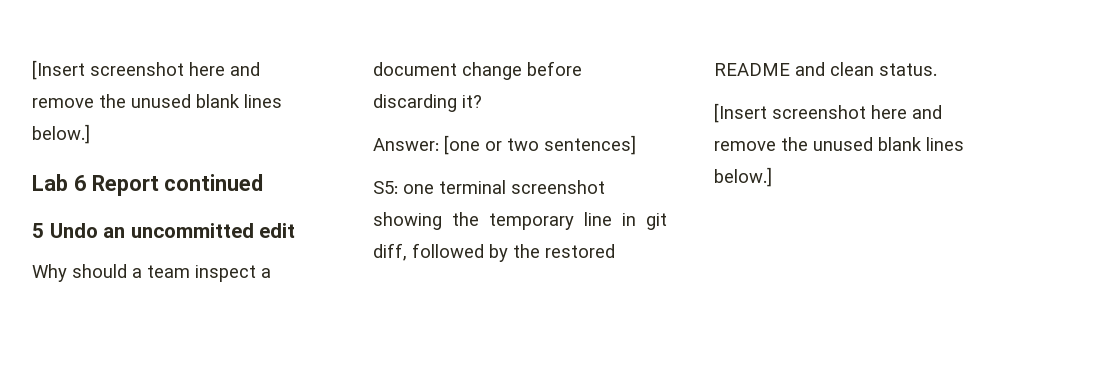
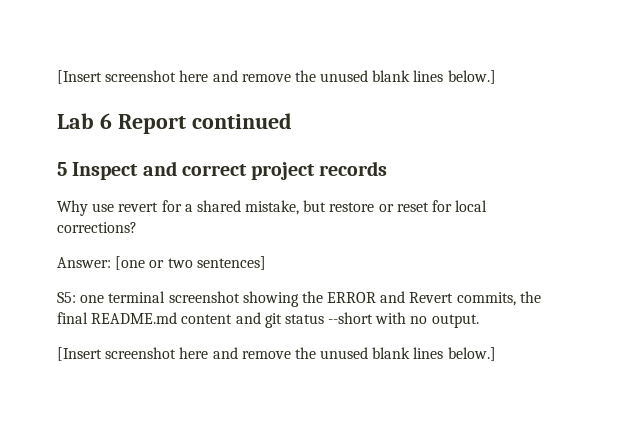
[49,223,296,238] [32,264,271,282] [373,61,582,80] [373,94,482,112] Undo an uncommitted edit // Why should a team inspect a document change before discarding it? -> [72,161,388,180] [57,200,488,216] [57,222,137,233] Inspect and correct project records // Why use revert for a shared mistake, but restore or reset for local corrections?
[489,212,667,230] [373,243,615,262] [714,62,937,76] temporary line in git diff, followed by the restored README and clean status. -> [327,291,541,306] [57,312,479,328] ERROR and Revert commits, the final README.md content and git status --short with no output.

